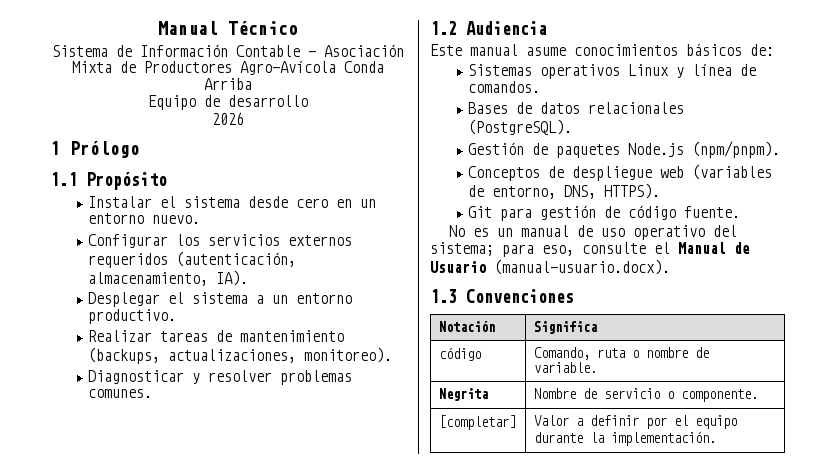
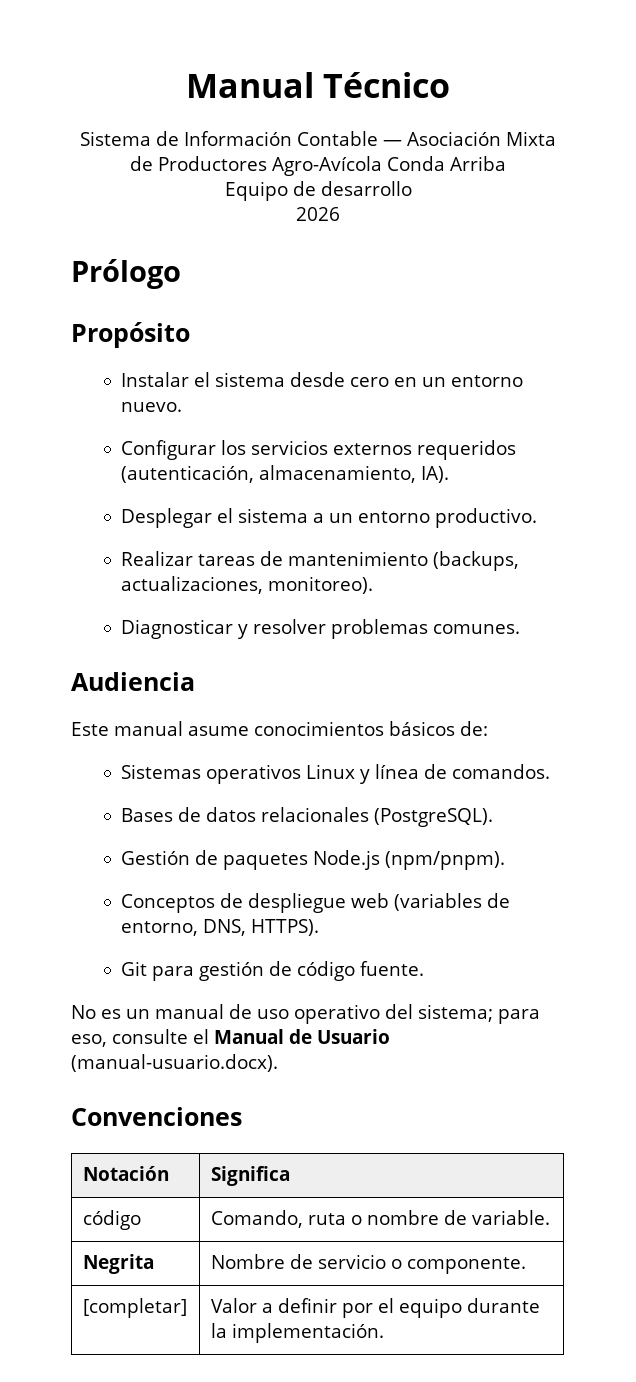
[50,141,60,155] 1 -> (340, 214) none
[50,172,77,186] 1.1 -> (181, 274) none
[430,21,457,35] 1.2 -> (521, 629) none
[430,289,457,303] 1.3 -> (278, 1063) none

